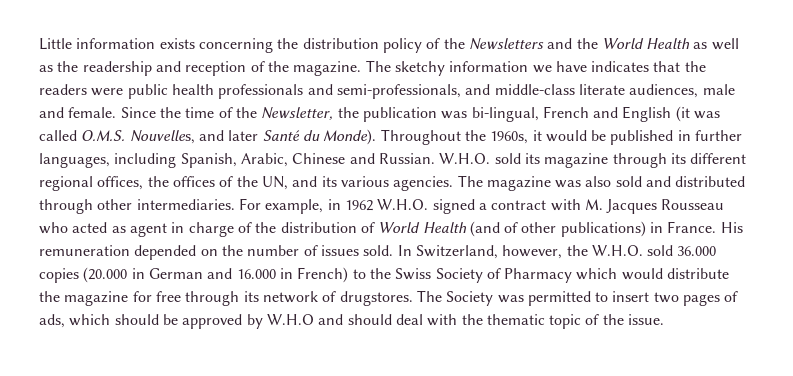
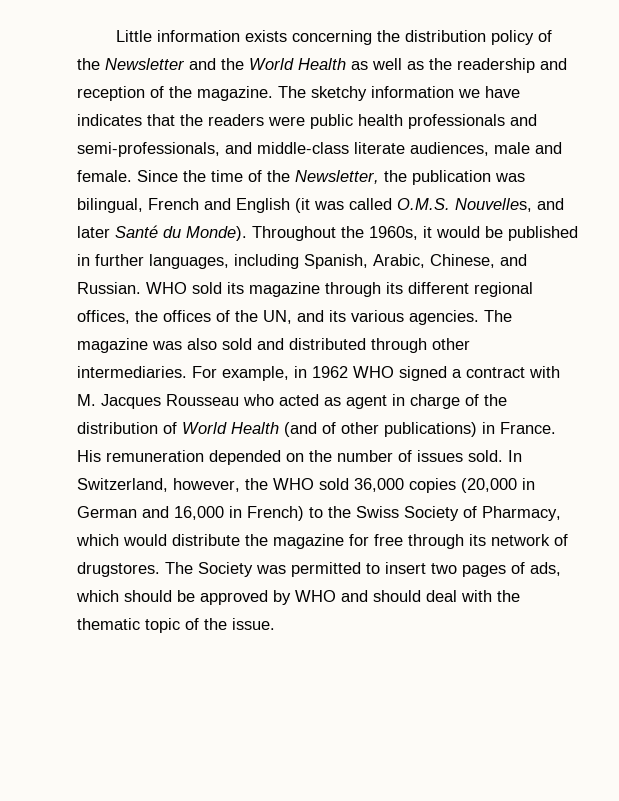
[468,38,544,50] Newsletters -> [105,58,185,70] Newsletter
[471,107,539,122] bi-lingual, -> [77,198,143,213] bilingual,
[292,153,346,164] Chinese -> [430,254,495,268] Chinese,
[439,153,491,164] W.H.O. -> [146,282,187,294] WHO
[377,199,429,210] W.H.O. -> [353,366,394,378] WHO
[591,245,717,256] [39,267,128,283] W.H.O. sold 36.000 copies (20.000 -> [273,478,517,493] WHO sold 36,000 copies (20,000
[236,269,276,279] 16.000 -> [174,506,224,520] 16,000
[504,268,573,283] Pharmacy -> [482,506,561,521] Pharmacy,
[266,314,314,325] W.H.O -> [295,590,336,602] WHO

